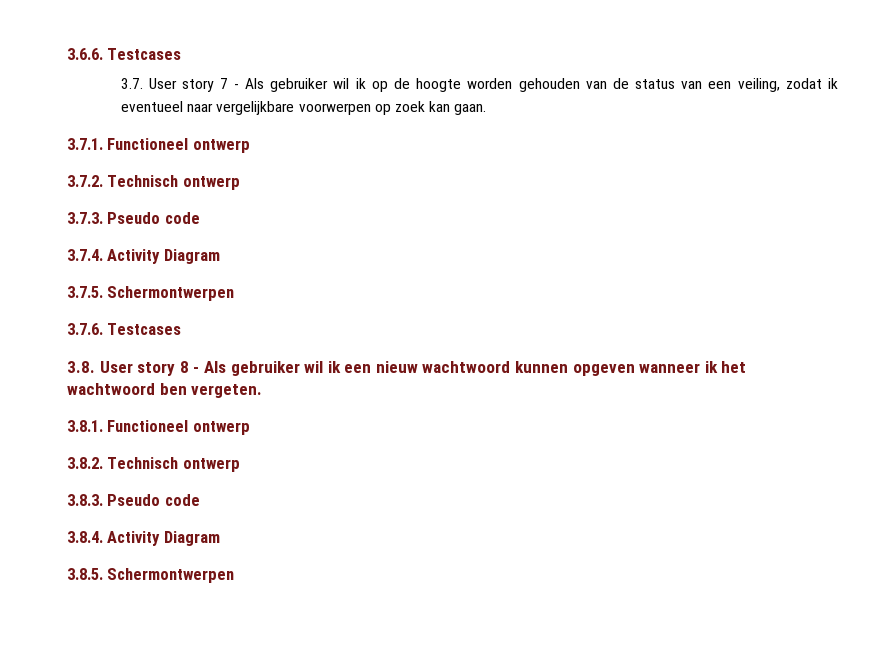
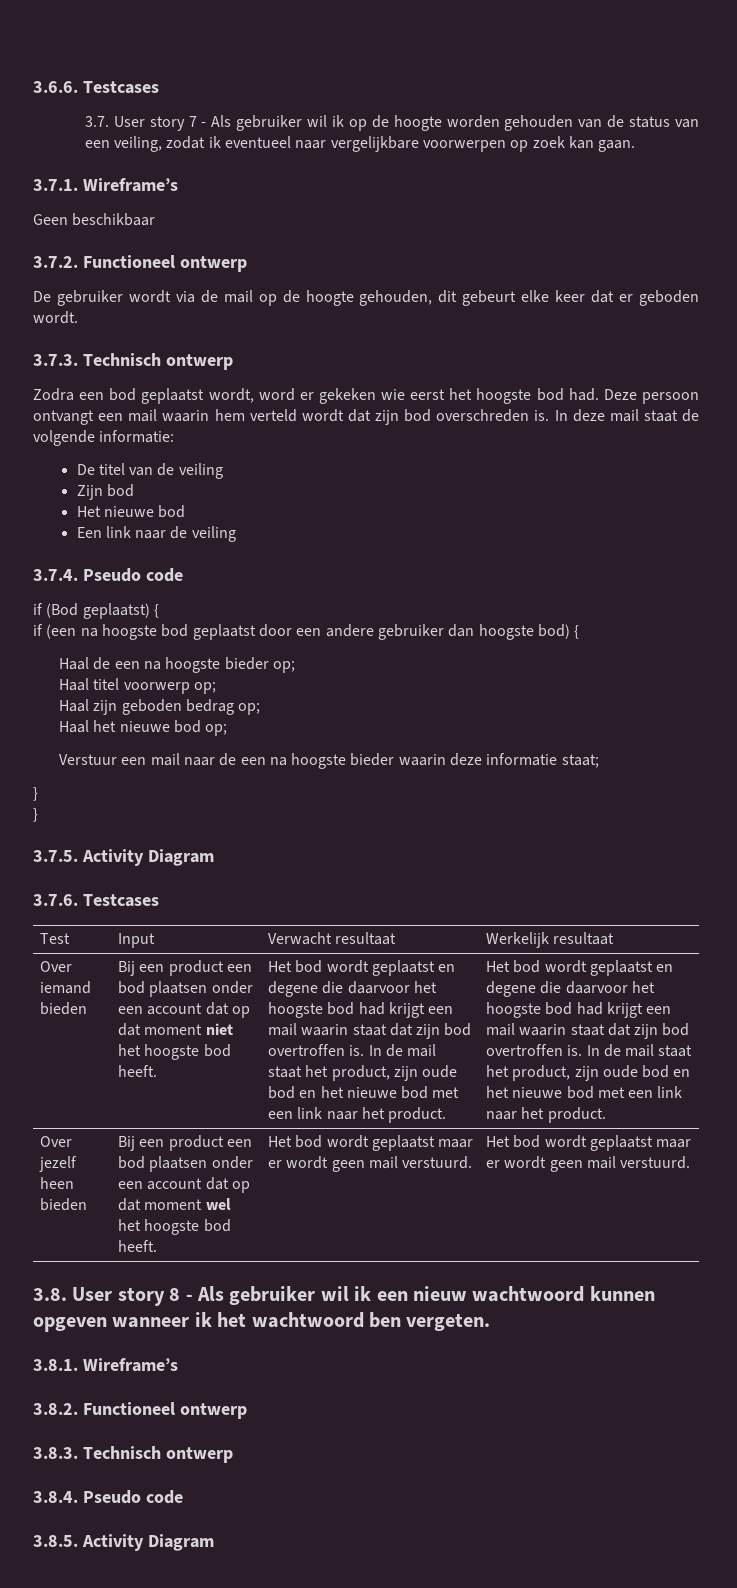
[107,138,250,153] [67,175,240,190] [67,212,200,224] [67,249,220,264] [67,286,235,301] Functioneel ontwerp // 3.7.2. Technisch ontwerp // 3.7.3. Pseudo code // 3.7.4. Activity Diagram // 3.7.5. Schermontwerpen -> [82,178,178,192] [33,213,156,226] [33,255,247,272] [33,290,699,306] [33,311,78,324] [33,353,233,370] [33,388,699,404] [33,409,699,425] [33,430,175,446] [76,463,223,479] [76,484,134,500] [76,505,186,518] [76,526,236,542] [33,568,183,582] [33,603,159,619] [33,624,580,640] [58,657,295,673] [58,678,216,694] [58,699,261,715] [58,720,228,736] [58,753,599,769] [33,787,38,801] [33,808,38,822] [33,849,214,866] Wireframe’s // Geen beschikbaar // 3.7.2. Functioneel ontwerp // De gebruiker wordt via de mail op de hoogte gehouden, dit gebeurt elke keer dat er geboden wordt. // 3.7.3. Technisch ontwerp // Zodra een bod geplaatst wordt, word er gekeken wie eerst het hoogste bod had. Deze persoon ontvangt een mail waarin hem verteld wordt dat zijn bod overschreden is. In deze mail staat de volgende informatie: // De titel van de veiling // Zijn bod // Het nieuwe bod // Een link naar de veiling // 3.7.4. Pseudo code // if (Bod geplaatst) { // if (een na hoogste bod geplaatst door een andere gebruiker dan hoogste bod) { // Haal de een na hoogste bieder op; // Haal titel voorwerp op; // Haal zijn geboden bedrag op; // Haal het nieuwe bod op; // Verstuur een mail naar de een na hoogste bieder waarin deze informatie staat; // } // } // 3.7.5. Activity Diagram
(182, 329) none -> [39,933,70,944] [117,933,155,948] [267,932,397,945] [485,932,615,948] [39,961,72,972] [39,981,91,994] [39,1002,87,1015] [117,960,252,976] [117,981,253,997] [117,1002,250,1018] [117,1023,233,1036] [117,1044,231,1060] [117,1065,157,1077] [267,960,456,976] [267,981,437,997] [267,1002,454,1018] [267,1023,472,1039] [267,1044,437,1057] [267,1065,458,1081] [267,1086,460,1099] [267,1107,447,1123] [485,960,674,976] [485,981,655,997] [485,1002,672,1018] [485,1023,690,1039] [485,1044,693,1057] [485,1065,691,1081] [485,1086,683,1099] [485,1107,606,1123] [39,1136,72,1147] [38,1156,77,1172] [39,1177,74,1189] [39,1198,87,1211] [117,1135,252,1151] [117,1156,253,1172] [117,1177,250,1193] [117,1198,231,1211] [117,1219,231,1235] [117,1240,157,1252] [267,1135,474,1151] [267,1156,473,1172] [485,1135,692,1151] [485,1156,691,1172] // Test | Input | Verwacht resultaat | Werkelijk resultaat // Over iemand bieden | Bij een product een bod plaatsen onder een account dat op dat moment niet het hoogste bod heeft. | Het bod wordt geplaatst en degene die daarvoor het hoogste bod had krijgt een mail waarin staat dat zijn bod overtroffen is. In de mail staat het product, zijn oude bod en het nieuwe bod met een link naar het product. | Het bod wordt geplaatst en degene die daarvoor het hoogste bod had krijgt een mail waarin staat dat zijn bod overtroffen is. In de mail staat het product, zijn oude bod en het nieuwe bod met een link naar het product. // Over jezelf heen bieden | Bij een product een bod plaatsen onder een account dat op dat moment wel het hoogste bod heeft. | Het bod wordt geplaatst maar er wordt geen mail verstuurd. | Het bod wordt geplaatst maar er wordt geen mail verstuurd.
[107,420,250,435] [67,457,240,472] [67,494,200,506] [67,531,220,546] [67,568,235,583] Functioneel ontwerp // 3.8.2. Technisch ontwerp // 3.8.3. Pseudo code // 3.8.4. Activity Diagram // 3.8.5. Schermontwerpen -> [82,1358,178,1372] [33,1402,247,1419] [33,1446,233,1463] [33,1490,183,1504] [33,1534,214,1551] Wireframe’s // 3.8.2. Functioneel ontwerp // 3.8.3. Technisch ontwerp // 3.8.4. Pseudo code // 3.8.5. Activity Diagram

